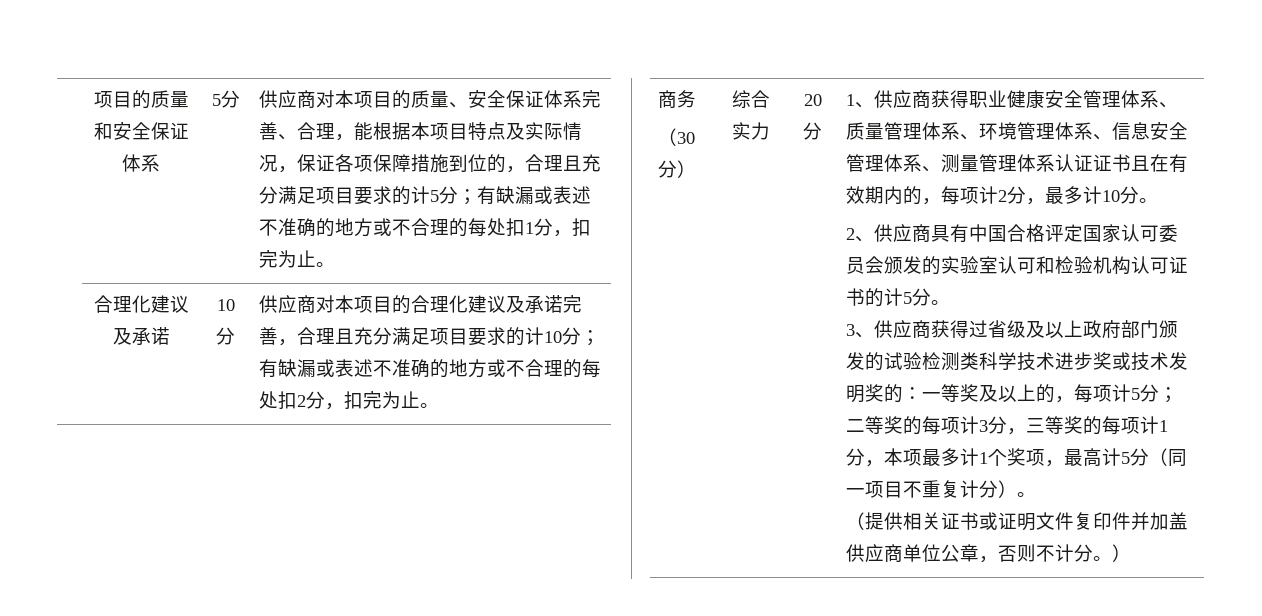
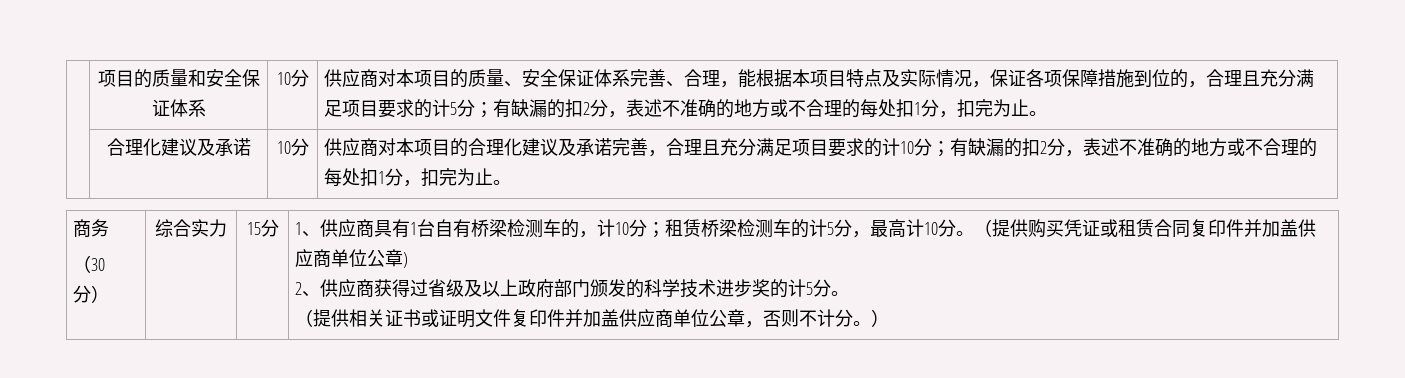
[211,94,221,106] 5 -> [276,72,291,85] 10
[534,186,554,204] 或 -> [547,99,627,118] 的扣2分，
[316,359,602,378] [259,391,307,410] 或表述不准确的地方或不合理的每处扣2 -> [1004,138,1318,157] [324,168,386,187] 的扣2分，表述不准确的地方或不合理的每处扣1
[803,94,822,106] 20 -> [246,222,261,235] 15
[931,90,1179,109] [846,122,1189,140] [846,154,1189,173] [846,186,1008,205] 获得职业健康安全管理体系、质量管理体系、环境管理体系、信息安全管理体系、测量管理体系认证证书且在有效期内的，每项计2 -> [374,219,835,238] 具有1台自有桥梁检测车的，计10分；租赁桥梁检测车的计5
[1064,186,1084,204] 多 -> [888,219,907,238] 高
[846,224,1179,243] [846,256,1189,275] [846,288,951,307] [846,324,856,336] // 2、供应商具有中国合格评定国家认可委员会颁发的实验室认可和检验机构认可证书的计5分。 // 3 -> [974,219,1317,238] [295,249,409,268] [295,282,303,295] （提供购买凭证或租赁合同复印件并加盖供应商单位公章) // 2
[884,352,980,371] 试验检测类 -> (645, 288) none
[1112,352,1189,371] [846,384,1179,403] [846,416,1169,435] [846,448,1188,467] [846,480,1018,498] 或技术发明奖的：一等奖及以上的，每项计5分；二等奖的每项计3分，三等奖的每项计1分，本项最多计1个奖项，最高计5分（同一项目不重复计分） -> [770,279,832,298] 的计5分

